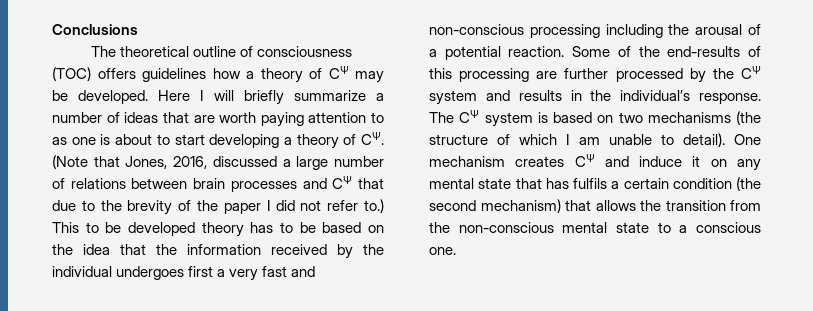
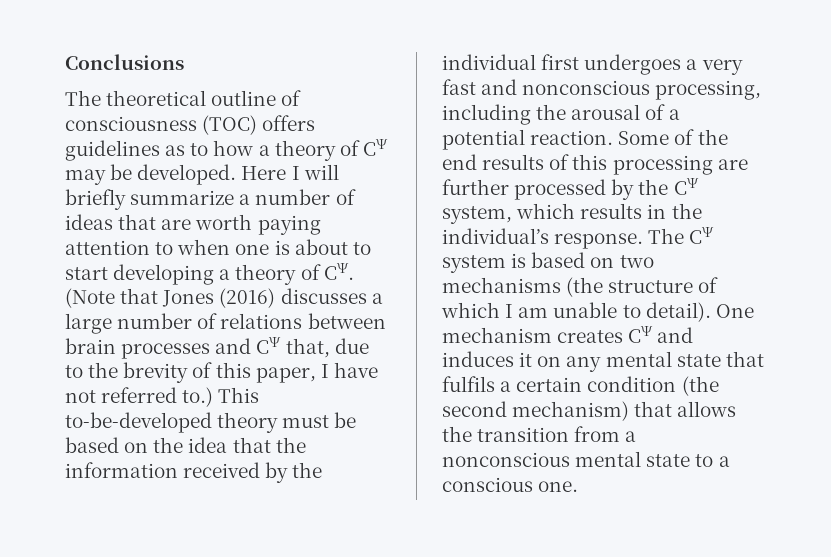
(206, 75) none -> [165,143,209,156] as to
[52,137,67,145] as -> [177,239,231,255] when
[125,156,277,169] Jones, 2016, discussed -> [162,288,367,308] Jones (2016) discusses
[358,178,385,189] that -> [285,338,330,358] that,
[197,199,384,214] [52,222,293,237] the paper I did not refer to.) This to be developed theory has to -> [215,362,378,383] [65,387,260,407] [65,412,330,433] this paper, I have not referred to.) This to-be-developed theory must
[116,266,214,280] undergoes first -> [541,54,682,75] first undergoes
[429,24,600,38] non-conscious processing -> [522,80,762,100] nonconscious processing,
[667,46,741,57] end-results -> [442,154,545,170] end results
[429,90,510,105] system and -> [442,203,576,224] system, which
[639,156,683,167] induce -> [442,351,514,367] induces
[545,178,569,189] has -> (764, 359) none
[429,222,554,233] the non-conscious -> [625,431,637,442] [442,452,570,467] a nonconscious

